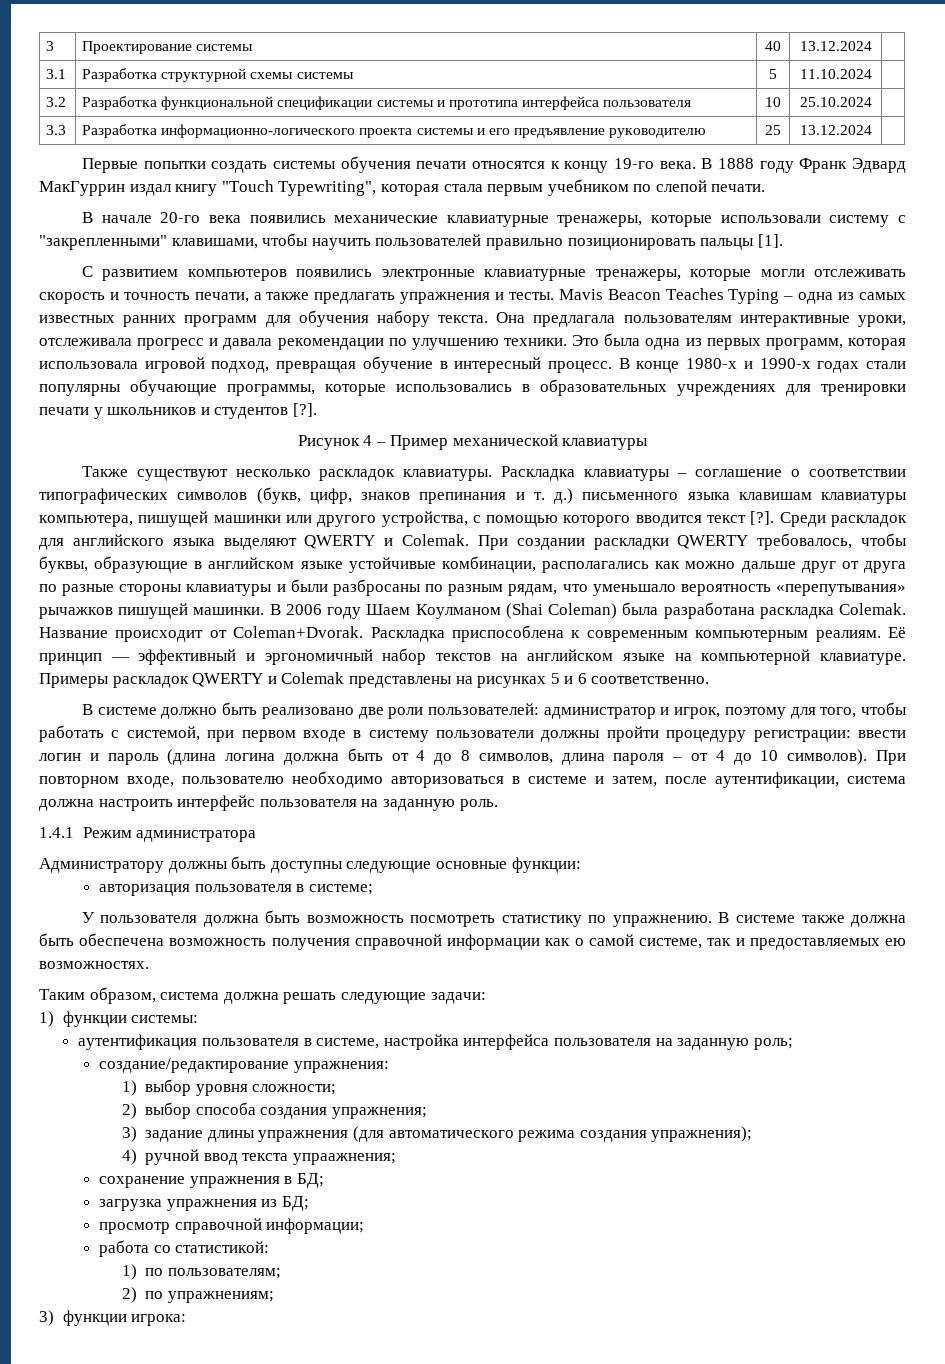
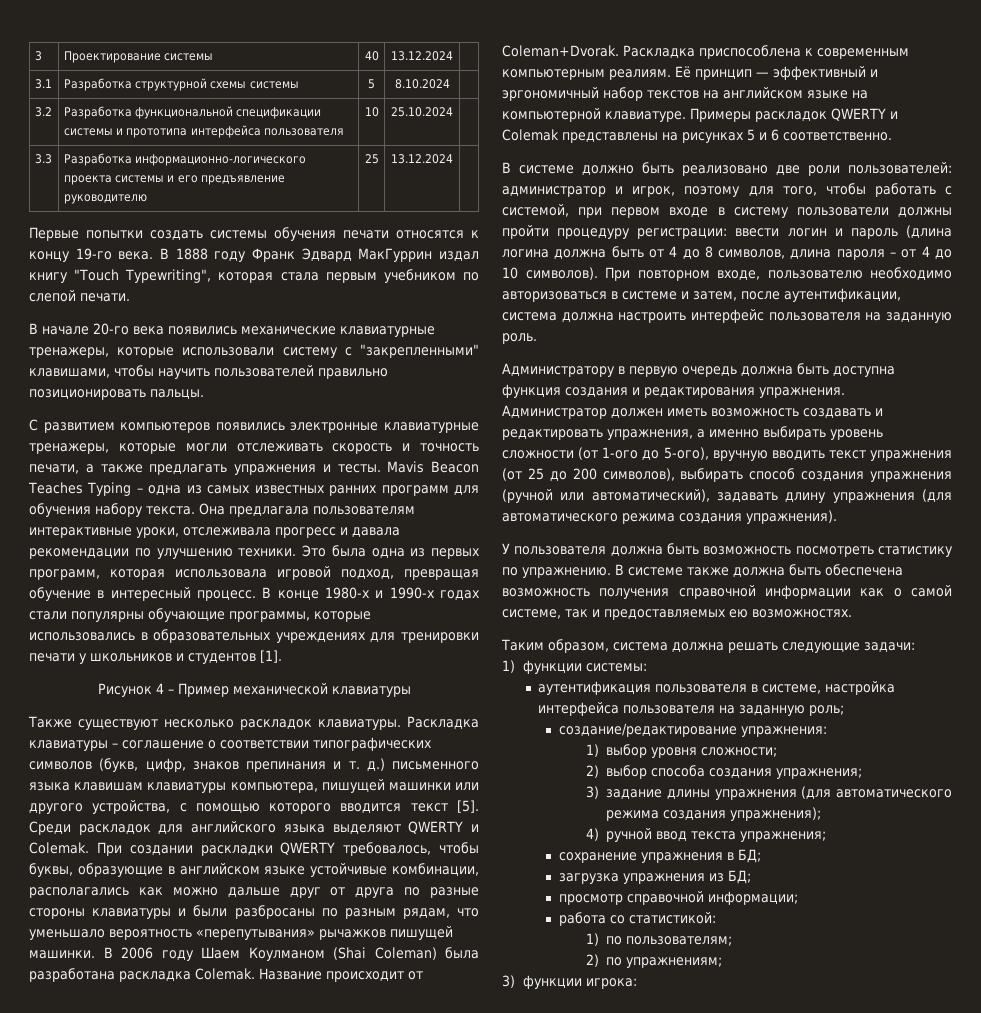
[799,69,872,79] 11.10.2024 -> [394,79,450,89] 8.10.2024
[700,234,783,250] пальцы [1]. -> [150,389,204,399] пальцы.
[292,403,317,417] [?]. -> [260,650,282,663] [1].
[750,511,775,525] [?]. -> [456,800,479,813] [5].
[39,827,257,842] [39,856,581,873] [99,884,373,896] 1.4.1 Режим администратора // Администратору должны быть доступны следующие основные функции: // авторизация пользователя в системе; -> [502,363,895,377] [502,384,845,398] [502,405,883,419] [502,426,883,440] [502,447,952,461] [502,468,952,482] [502,489,952,503] [502,510,837,524] Администратору в первую очередь должна быть доступна функция создания и редактирования упражнения. Администратор должен иметь возможность создавать и редактировать упражнения, а именно выбирать уровень сложности (от 1-ого до 5-ого), вручную вводить текст упражнения (от 25 до 200 символов), выбирать способ создания упражнения (ручной или автоматический), задавать длину упражнения (для автоматического режима создания упражнения).
[293,1153,397,1165] упраажнения; -> [740,831,827,842] упражнения;

